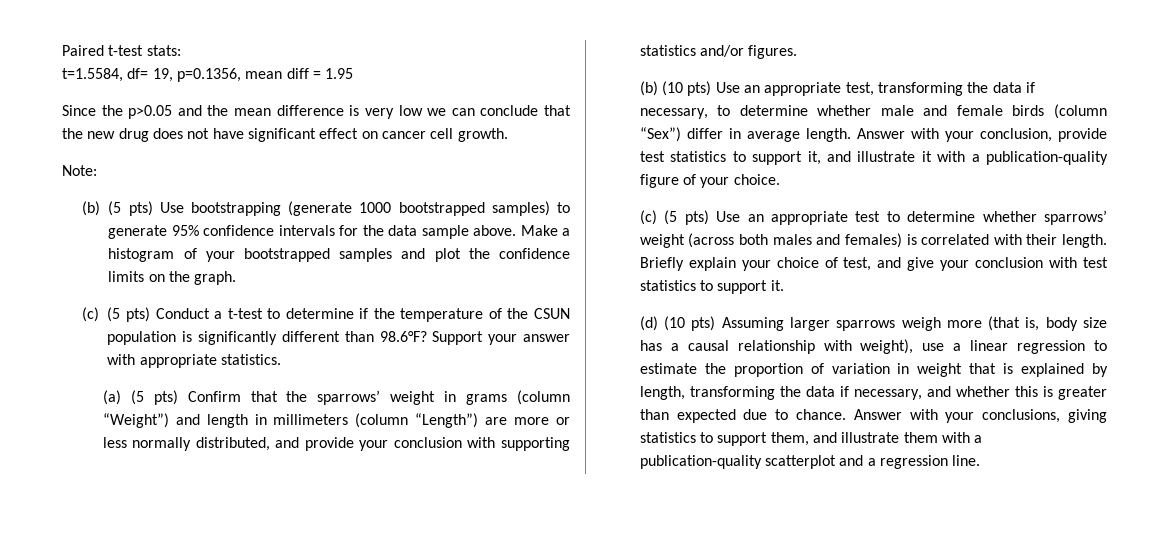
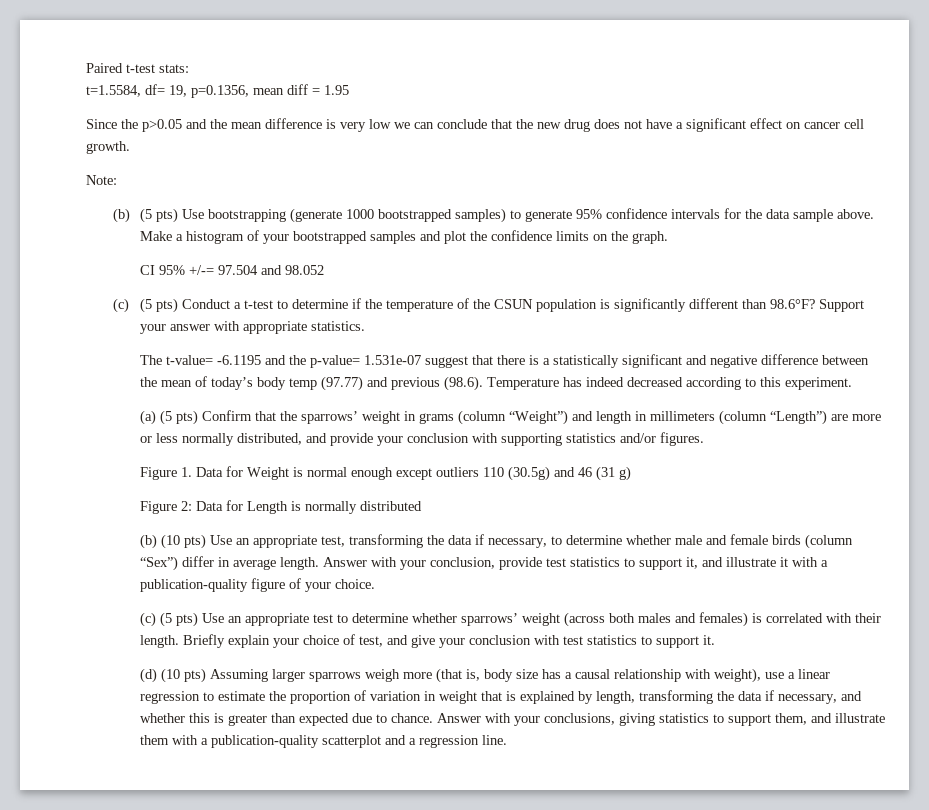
(244, 133) none -> [676,122,683,129] a
(237, 278) none -> [139,265,324,275] // CI 95% +/-= 97.504 and 98.052
(282, 359) none -> [139,354,869,368] [139,376,852,391] // The t-value= -6.1195 and the p-value= 1.531e-07 suggest that there is a statistically significant and negative difference between the mean of today’s body temp (97.77) and previous (98.6). Temperature has indeed decreased according to this experiment.
(798, 52) none -> [139,466,631,481] [139,500,422,514] // Figure 1. Data for Weight is normal enough except outliers 110 (30.5g) and 46 (31 g) // Figure 2: Data for Length is normally distributed

